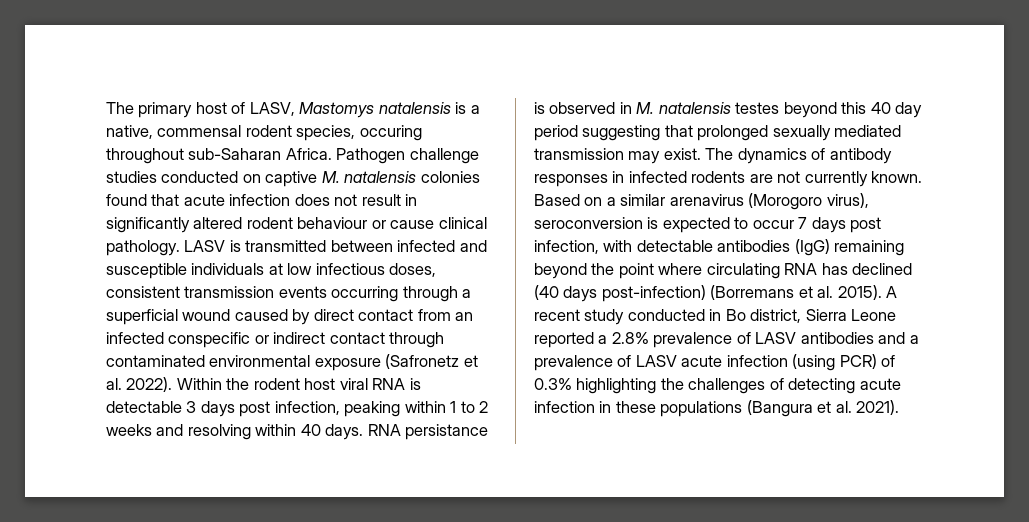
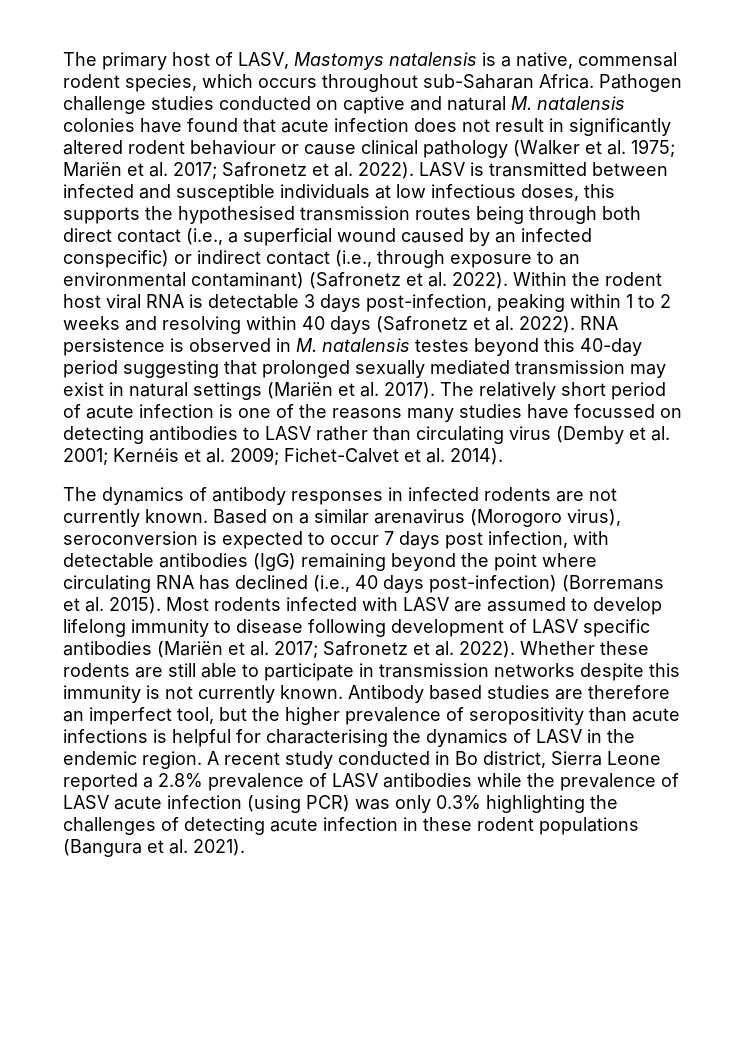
[359,125,422,141] occuring -> [202,74,317,88] which occurs
(318, 179) none -> [410,96,506,111] and natural
(480, 177) none -> [140,118,182,133] have
[106,240,180,256] pathology. -> [423,139,675,158] [63,162,414,179] pathology (Walker et al. 1975; Mariën et al. 2017; Safronetz et al. 2022).
[106,286,458,302] consistent transmission events occurring through -> [584,184,615,198] [63,206,641,224] [63,228,223,245] this supports the hypothesised transmission routes being through both direct contact (i.e.,
[313,309,451,321] direct contact from -> (490, 237) none
[168,332,251,348] conspecific -> [63,250,169,268] conspecific)
[389,332,445,348] [106,355,381,371] through contaminated environmental exposure -> [335,250,580,268] [63,272,304,289] (i.e., through exposure to an environmental contaminant)
[239,401,340,417] post infection, -> [366,294,492,312] post-infection,
[325,424,489,440] days. RNA persistance -> [330,316,618,334] [63,338,165,356] days (Safronetz et al. 2022). RNA persistence
[870,102,923,118] 40 day -> [580,338,642,356] 40-day
[663,148,701,160] exist. -> [63,382,666,400] [63,404,682,422] [63,426,670,444] [63,447,503,465] exist in natural settings (Mariën et al. 2017). The relatively short period of acute infection is one of the reasons many studies have focussed on detecting antibodies to LASV rather than circulating virus (Demby et al. 2001; Kernéis et al. 2009; Fichet-Calvet et al. 2014). //
[534,285,559,300] (40 -> [313,575,378,592] (i.e., 40
(882, 292) none -> [166,597,662,615] [63,619,650,637] [63,641,649,658] [63,663,680,681] [63,685,670,703] [63,707,680,725] [63,729,635,747] [63,751,202,769] Most rodents infected with LASV are assumed to develop lifelong immunity to disease following development of LASV specific antibodies (Mariën et al. 2017; Safronetz et al. 2022). Whether these rodents are still able to participate in transmission networks despite this immunity is not currently known. Antibody based studies are therefore an imperfect tool, but the higher prevalence of seropositivity than acute infections is helpful for characterising the dynamics of LASV in the endemic region.
[878,332,919,344] and a -> [477,773,555,787] while the
[881,355,896,367] of -> [355,795,431,813] was only
(656, 407) none -> [477,817,534,831] rodent

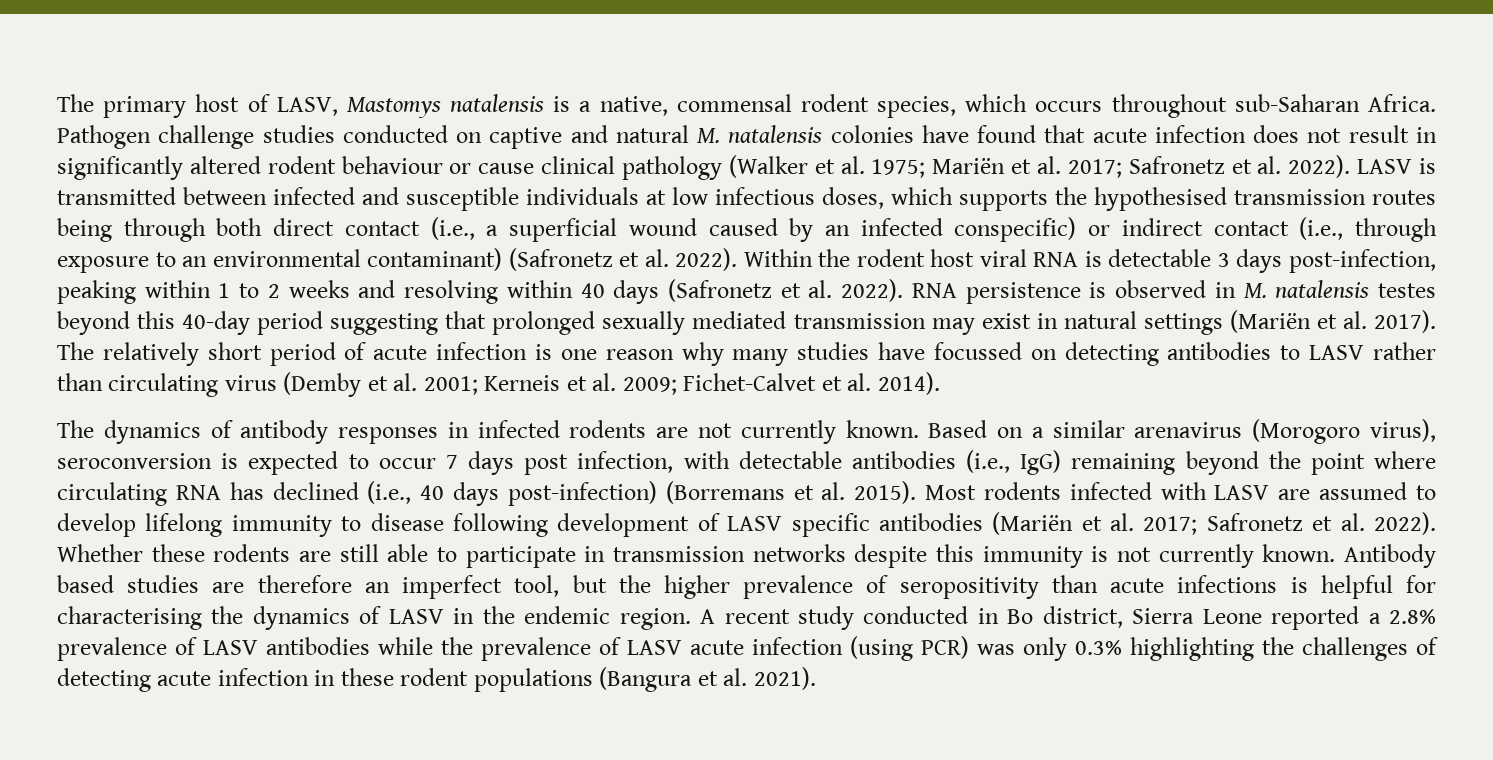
[584,184,615,198] this -> [891,187,953,205] which
[276,404,402,419] of the reasons -> [605,342,724,366] reason why
[113,448,179,462] Kernéis -> [484,375,561,391] Kerneis
[253,553,296,571] (IgG) -> [965,450,1062,475] (i.e., IgG)

